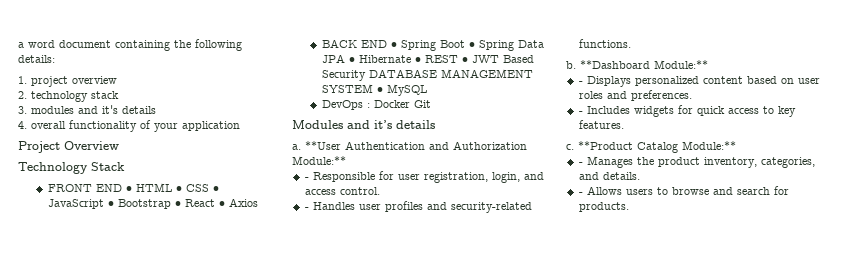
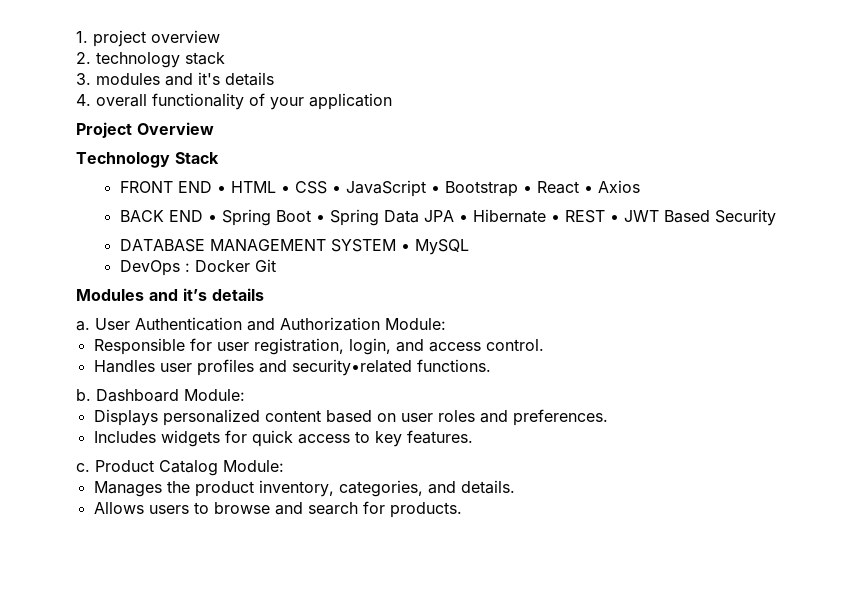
[18,39,242,51] [18,55,55,63] a word document containing the following details: // -> (76, 37) none
(366, 75) none -> (776, 217) //
[305,141,341,150] **User -> [95,318,130,330] User
[292,156,346,165] [304,177,309,180] Module:** // - -> [385,318,446,330] Module: //
[304,207,309,210] - -> (544, 345) none
[450,202,532,213] security-related -> [291,359,412,376] security•related
[580,60,708,69] [578,81,583,84] **Dashboard Module:** // - -> [96,389,245,402] Dashboard Module: //
[578,111,583,114] - -> (608, 417) none
[578,141,736,153] [578,162,583,165] **Product Catalog Module:** // - -> [95,460,284,476] Product Catalog Module: //
[578,192,583,195] - -> (515, 487) none

